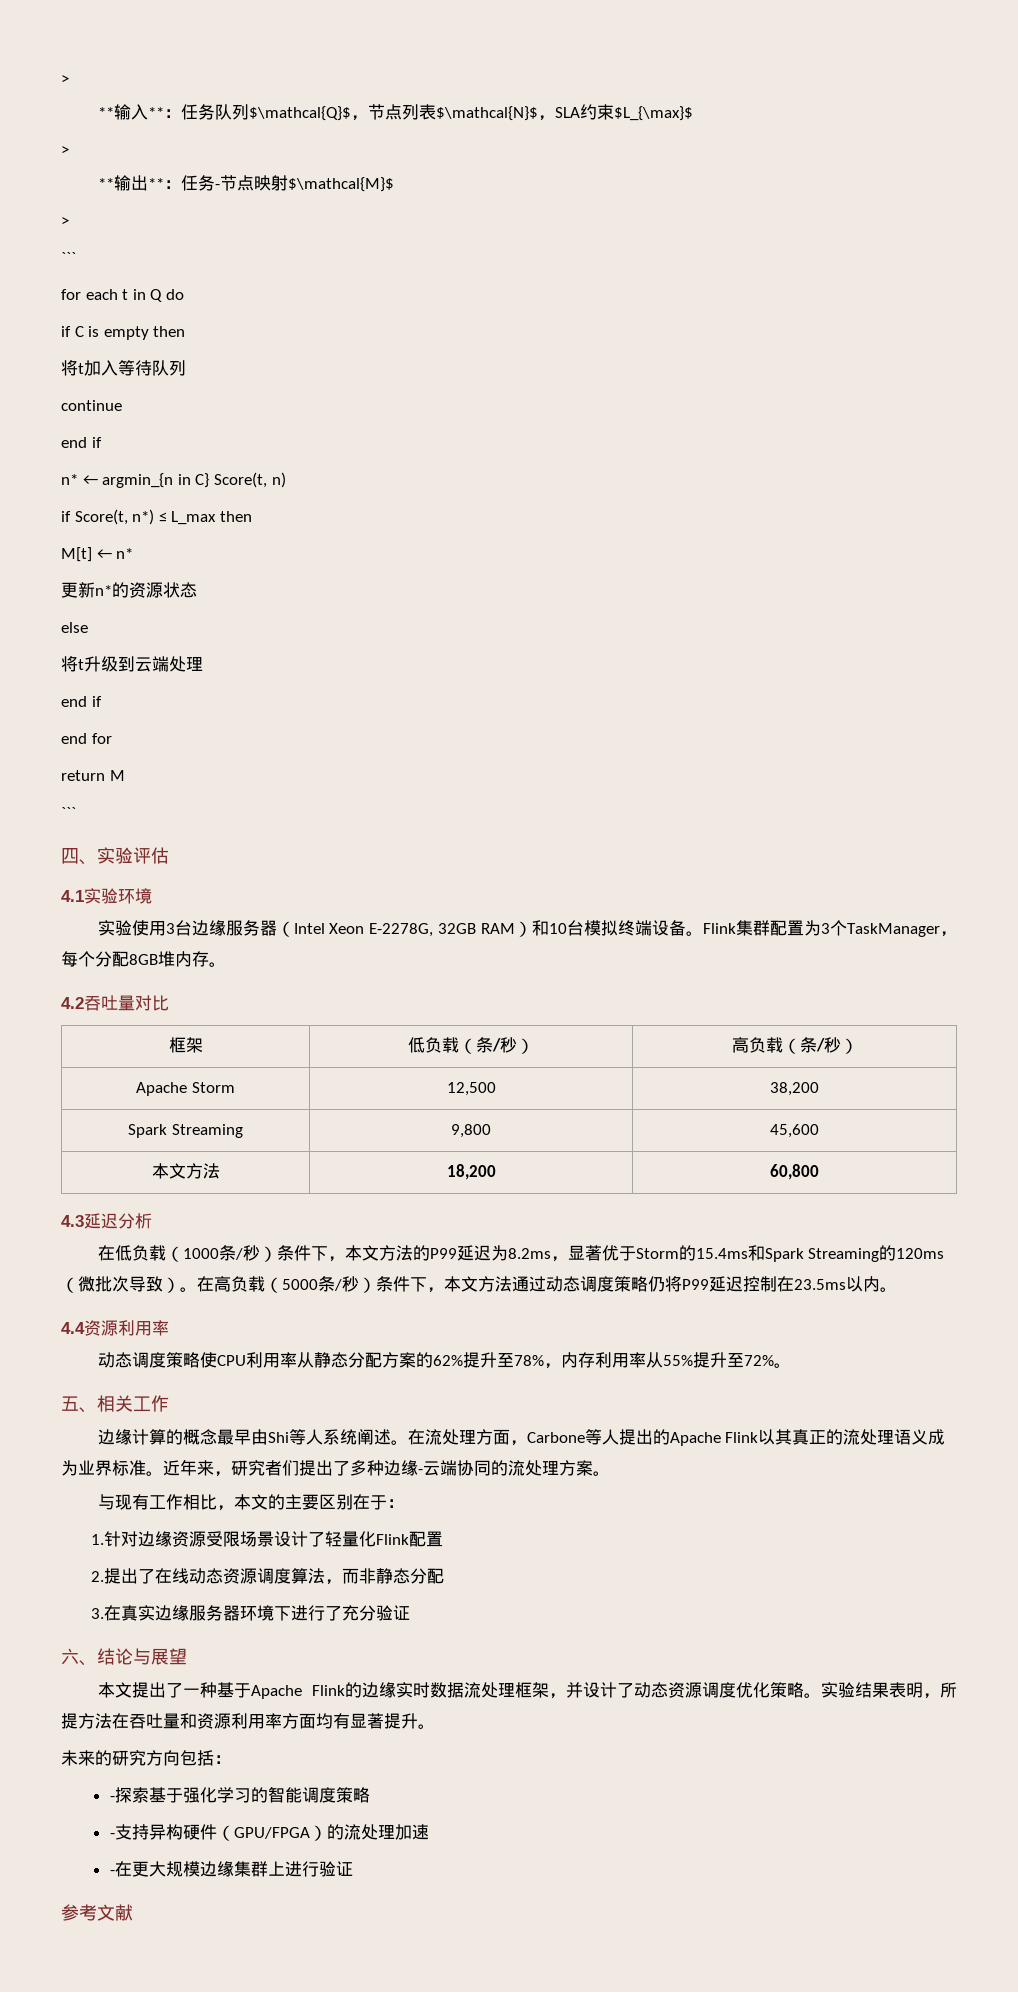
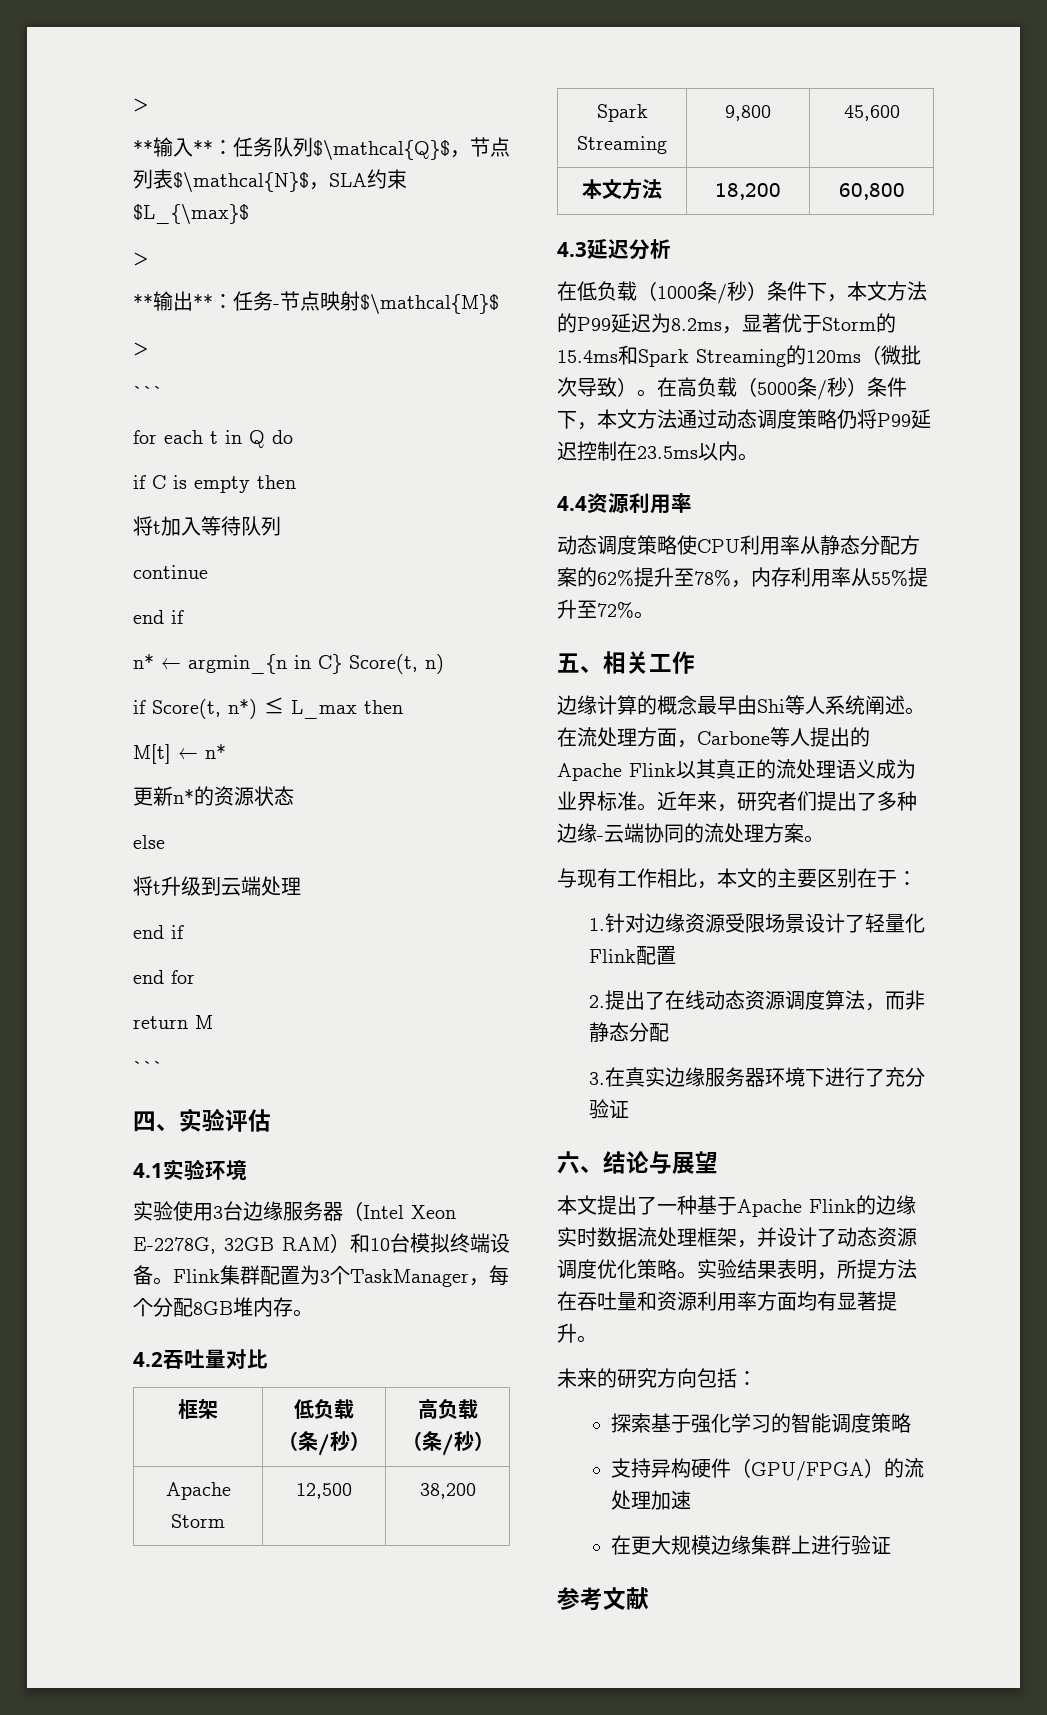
[109,1796,115,1801] - -> (757, 1378) none
[109,1833,115,1838] - -> (912, 1423) none
[109,1870,115,1875] - -> (692, 1500) none

